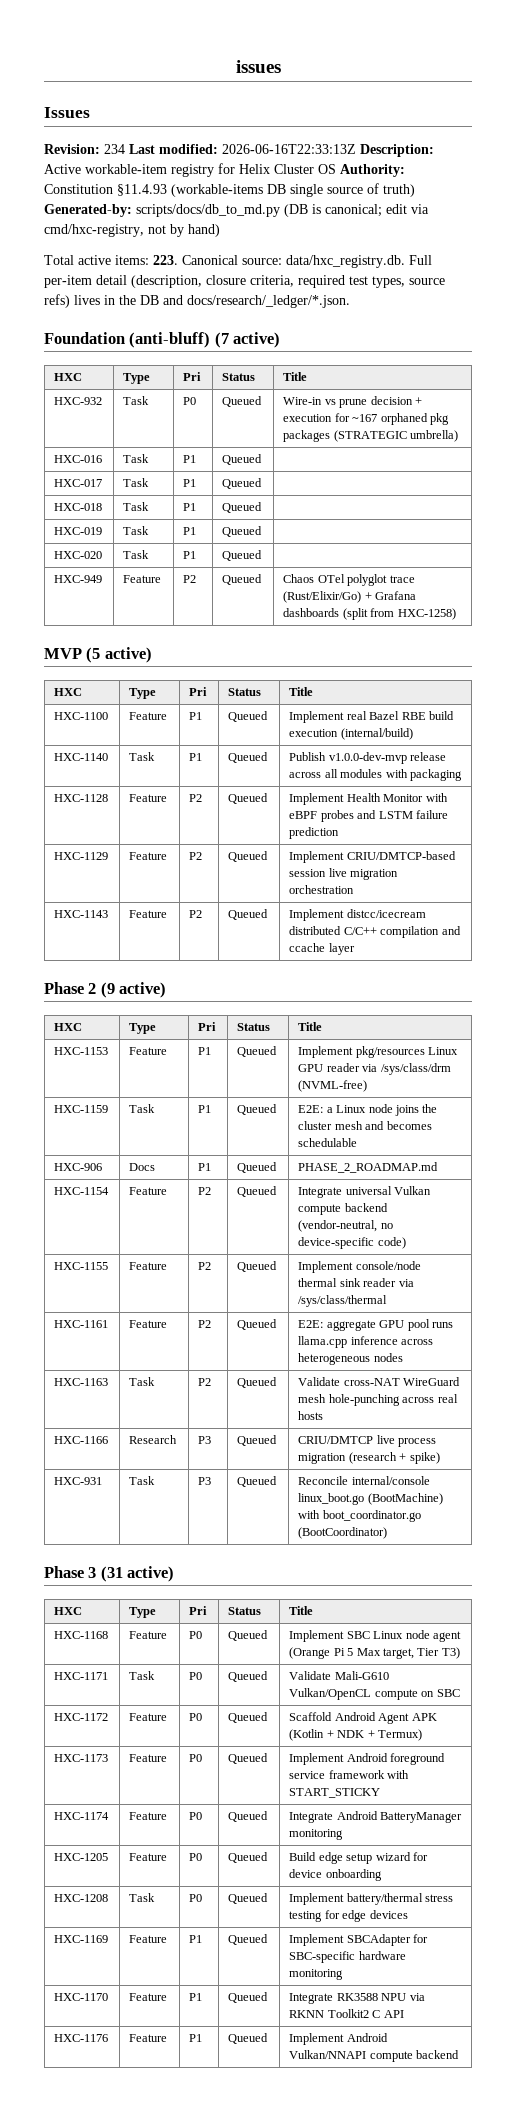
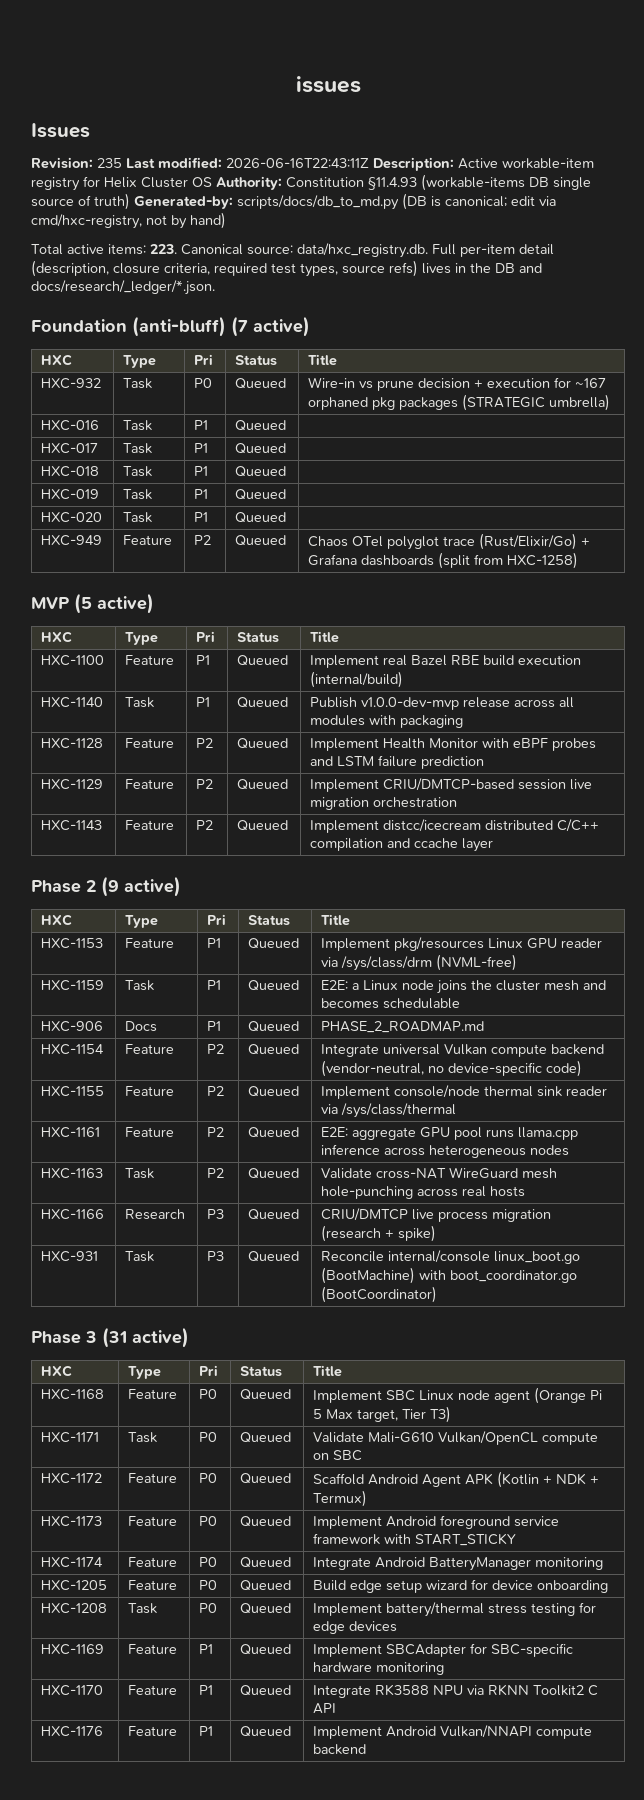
[104,144,125,154] 234 -> [97,158,122,168] 235
[222,144,356,154] 2026-06-16T22:33:13Z -> [226,158,369,168] 2026-06-16T22:43:11Z

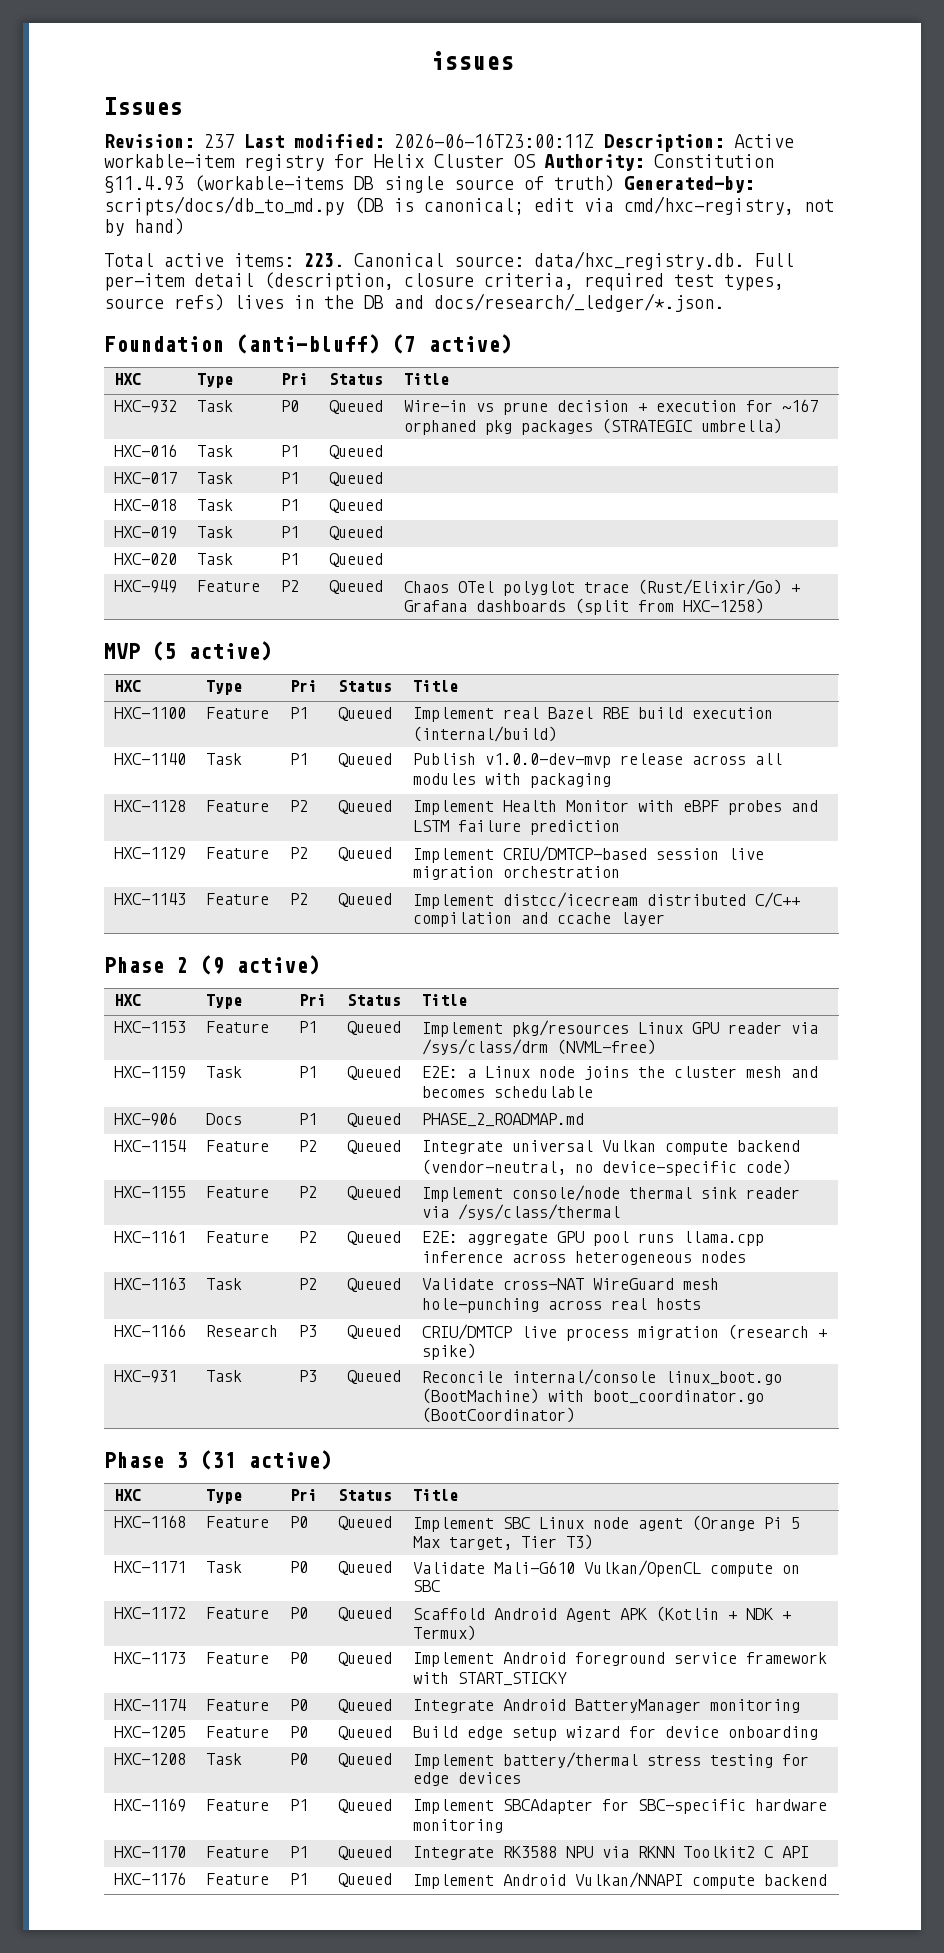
[97,158,122,168] 235 -> [204,134,234,148] 237
[226,158,369,168] 2026-06-16T22:43:11Z -> [394,133,594,148] 2026-06-16T23:00:11Z

